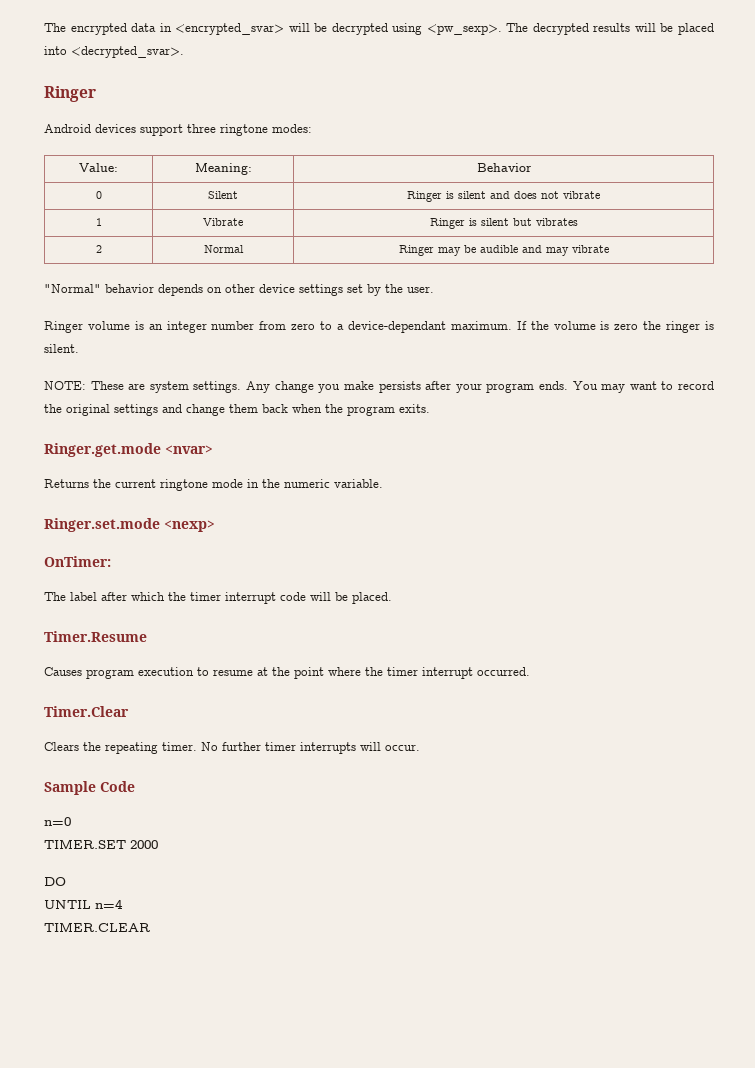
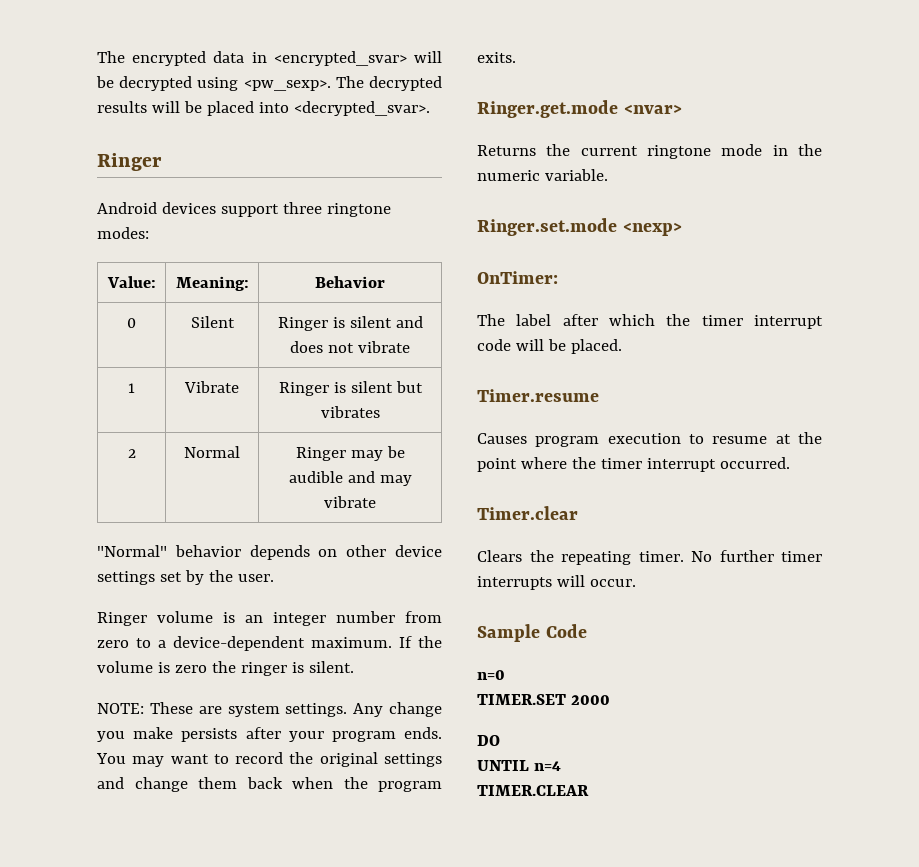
[347,321,446,333] device-dependant -> [173,636,305,651] device-dependent
[44,631,147,642] Timer.Resume -> [477,389,599,402] Timer.resume
[44,706,129,717] Timer.Clear -> [477,506,578,520] Timer.clear

